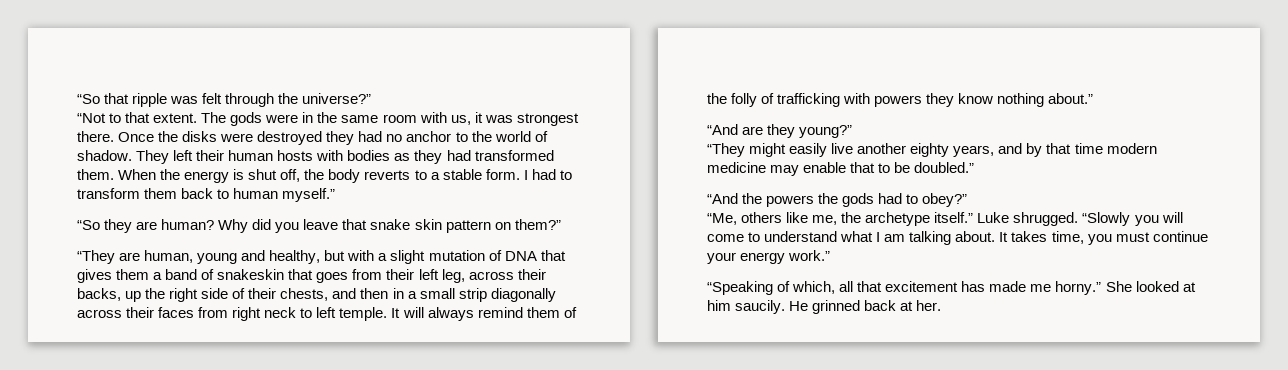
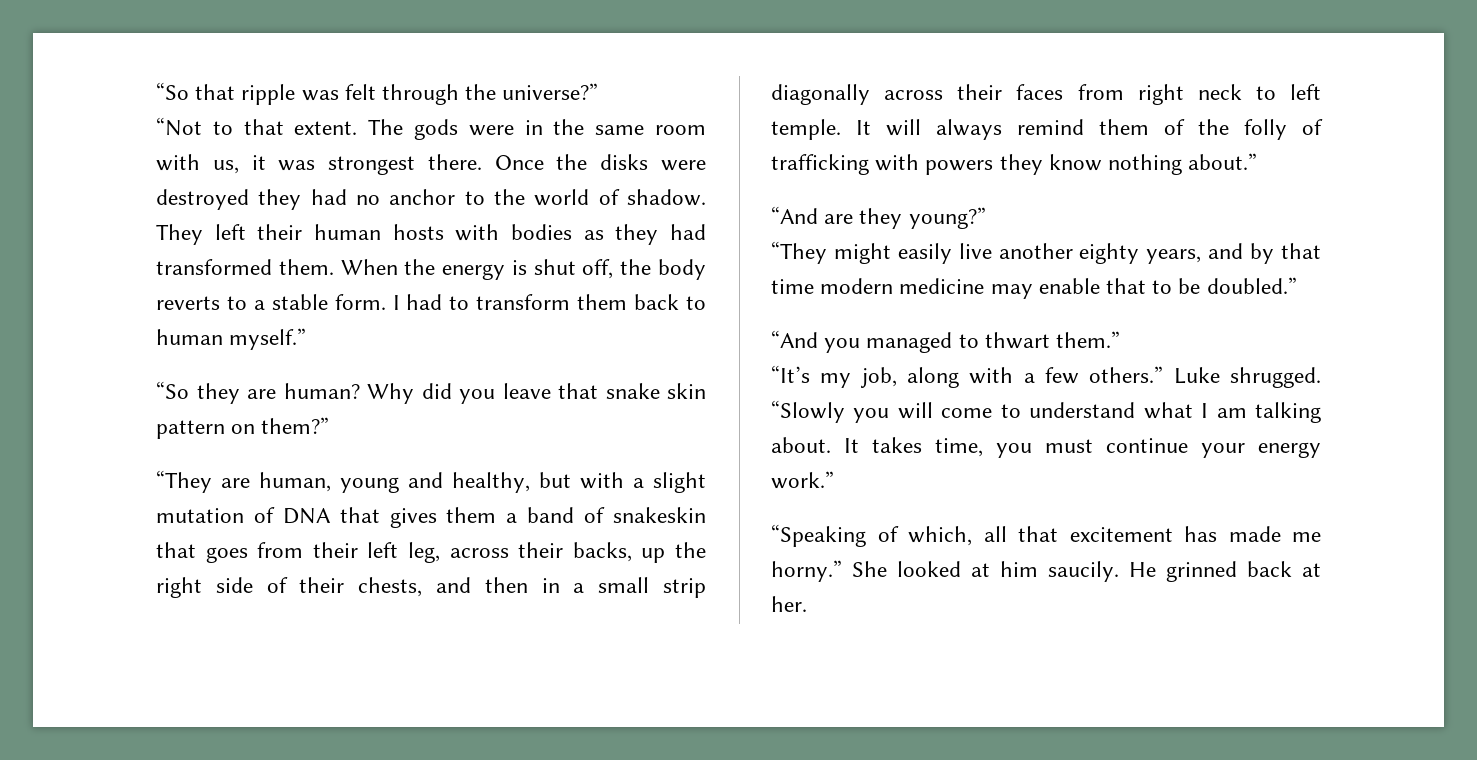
[742,193,968,207] [707,212,974,226] the powers the gods had to obey?” // “Me, others like me, the archetype itself.” -> [824,331,1121,353] [771,365,1164,388] you managed to thwart them.” // “It’s my job, along with a few others.”

